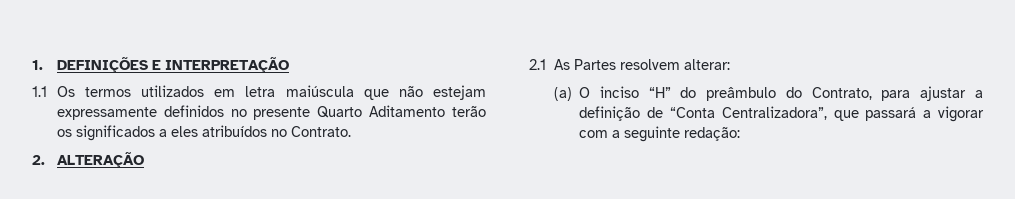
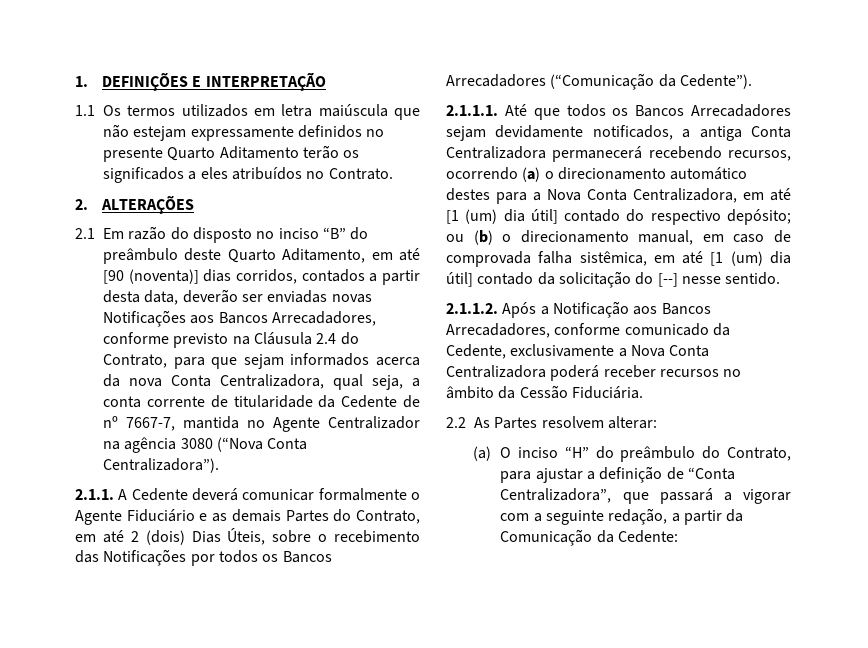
[56,152,144,168] [529,59,546,70] ALTERAÇÃO // 2.1 -> [101,195,195,214] [75,226,369,243] [103,248,420,264] [103,269,421,285] [103,289,372,305] [103,310,376,327] [103,332,359,348] [103,353,420,369] [103,374,420,390] [103,395,420,408] [103,416,420,432] [103,437,308,453] [103,458,219,473] [75,488,421,501] [75,509,421,525] [75,528,420,545] [75,549,332,566] [446,73,752,90] [446,104,791,120] [446,125,791,141] [446,146,791,162] [446,167,748,182] [446,188,791,204] [446,209,791,225] [446,230,791,245] [446,251,791,267] [446,271,781,288] [446,301,711,318] [446,323,730,338] [446,344,710,359] [446,365,742,381] [446,385,643,399] [446,417,466,428] ALTERAÇÕES // 2.1 Em razão do disposto no inciso “B” do preâmbulo deste Quarto Aditamento, em até [90 (noventa)] dias corridos, contados a partir desta data, deverão ser enviadas novas Notificações aos Bancos Arrecadadores, conforme previsto na Cláusula 2.4 do Contrato, para que sejam informados acerca da nova Conta Centralizadora, qual seja, a conta corrente de titularidade da Cedente de nº 7667-7, mantida no Agente Centralizador na agência 3080 (“Nova Conta Centralizadora”). // 2.1.1. A Cedente deverá comunicar formalmente o Agente Fiduciário e as demais Partes do Contrato, em até 2 (dois) Dias Úteis, sobre o recebimento das Notificações por todos os Bancos Arrecadadores (“Comunicação da Cedente”). // 2.1.1.1. Até que todos os Bancos Arrecadadores sejam devidamente notificados, a antiga Conta Centralizadora permanecerá recebendo recursos, ocorrendo (a) o direcionamento automático destes para a Nova Conta Centralizadora, em até [1 (um) dia útil] contado do respectivo depósito; ou (b) o direcionamento manual, em caso de comprovada falha sistêmica, em até [1 (um) dia útil] contado da solicitação do [--] nesse sentido. // 2.1.1.2. Após a Notificação aos Bancos Arrecadadores, conforme comunicado da Cedente, exclusivamente a Nova Conta Centralizadora poderá receber recursos no âmbito da Cessão Fiduciária. // 2.2
[684,127,741,141] redação: -> [608,508,744,525] [500,529,678,546] redação, a partir da Comunicação da Cedente:

